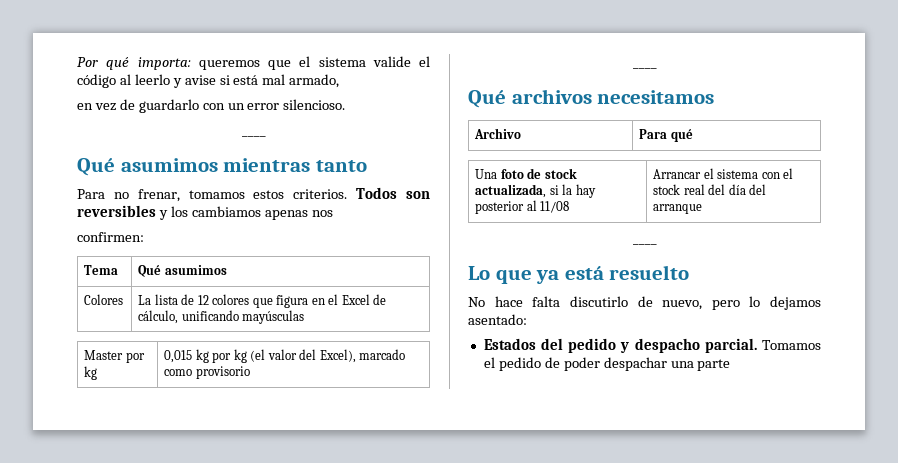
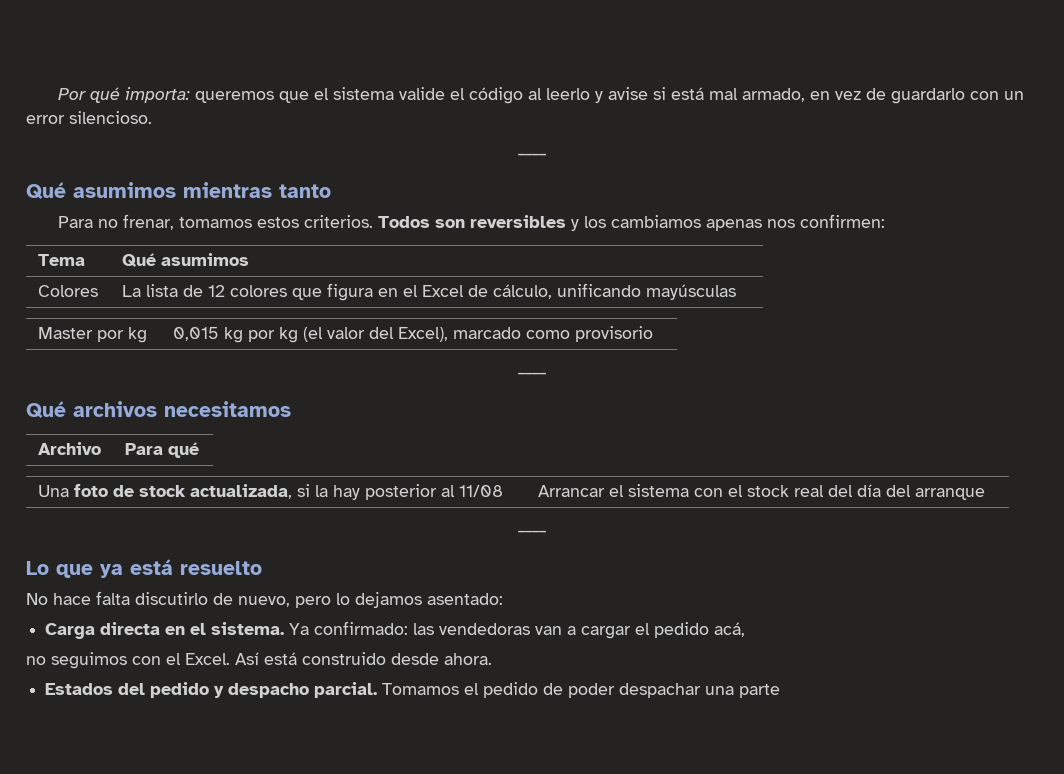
(340, 81) // -> (806, 95) none
(333, 213) // -> (796, 223) none
(527, 319) none -> [45,621,746,639] [26,652,492,669] // Carga directa en el sistema. Ya confirmado: las vendedoras van a cargar el pedido acá, // no seguimos con el Excel. Así está construido desde ahora.

